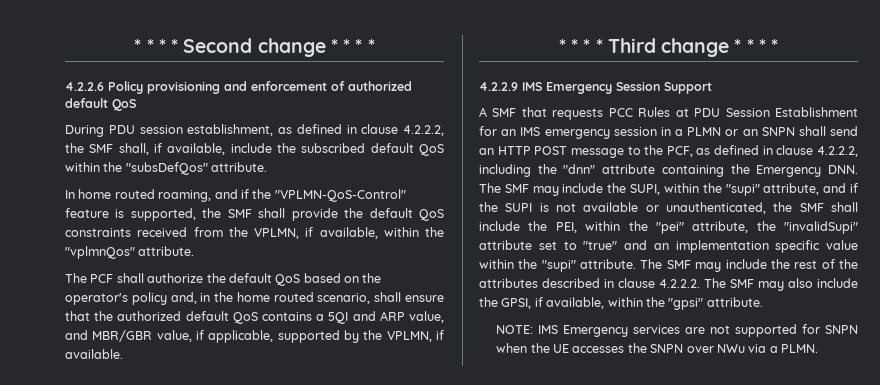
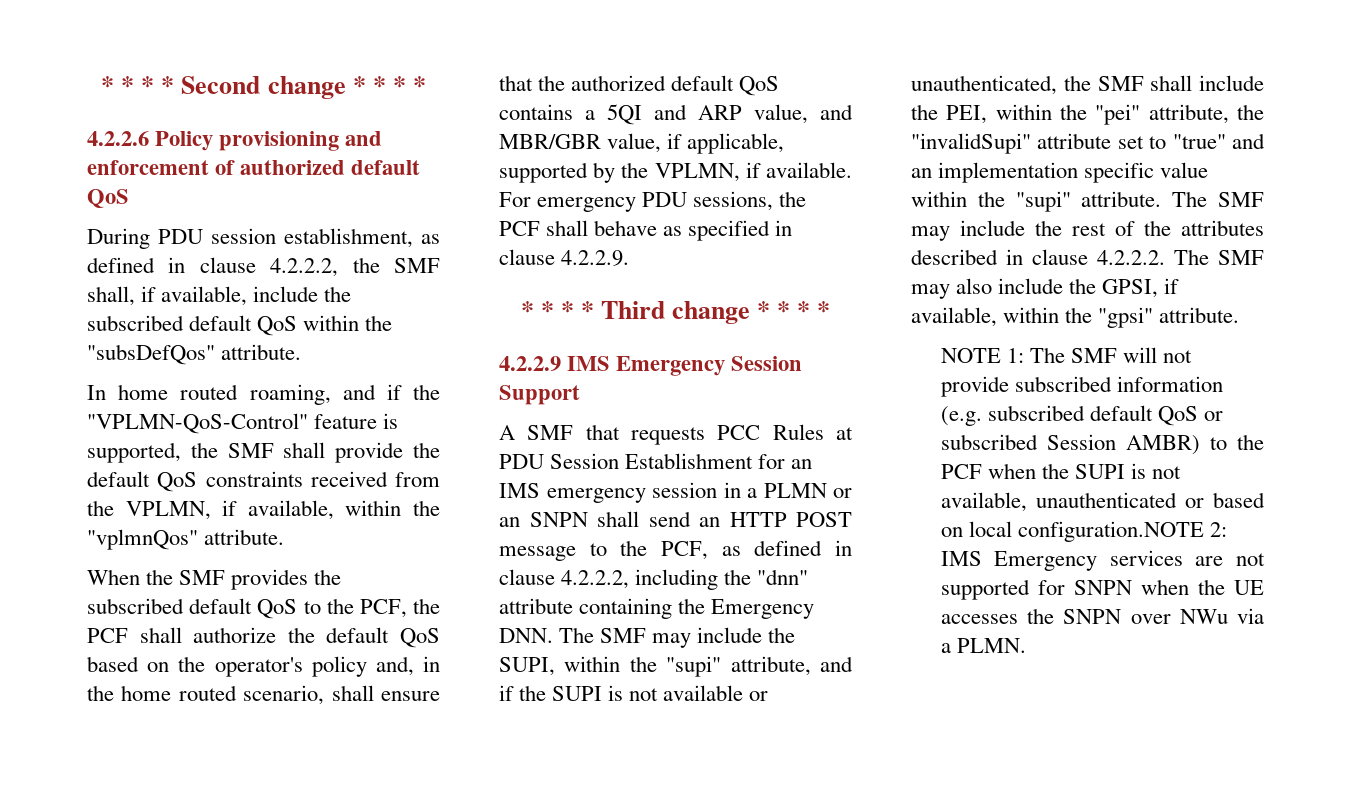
[65,273,87,283] The -> [87,569,342,590] [87,598,440,619] When the SMF provides the subscribed default QoS to the PCF, the
(123, 354) none -> [499,191,807,212] [499,220,793,241] [499,249,630,266] For emergency PDU sessions, the PCF shall behave as specified in clause 4.2.2.9.
[496,325,534,334] NOTE: -> [940,347,1193,363] [940,376,1223,397] [940,405,1224,426] [940,434,1264,455] [940,463,1182,479] [940,492,1265,512] [940,521,1227,542] NOTE 1: The SMF will not provide subscribed information (e.g. subscribed default QoS or subscribed Session AMBR) to the PCF when the SUPI is not available, unauthenticated or based on local configuration.NOTE 2:

